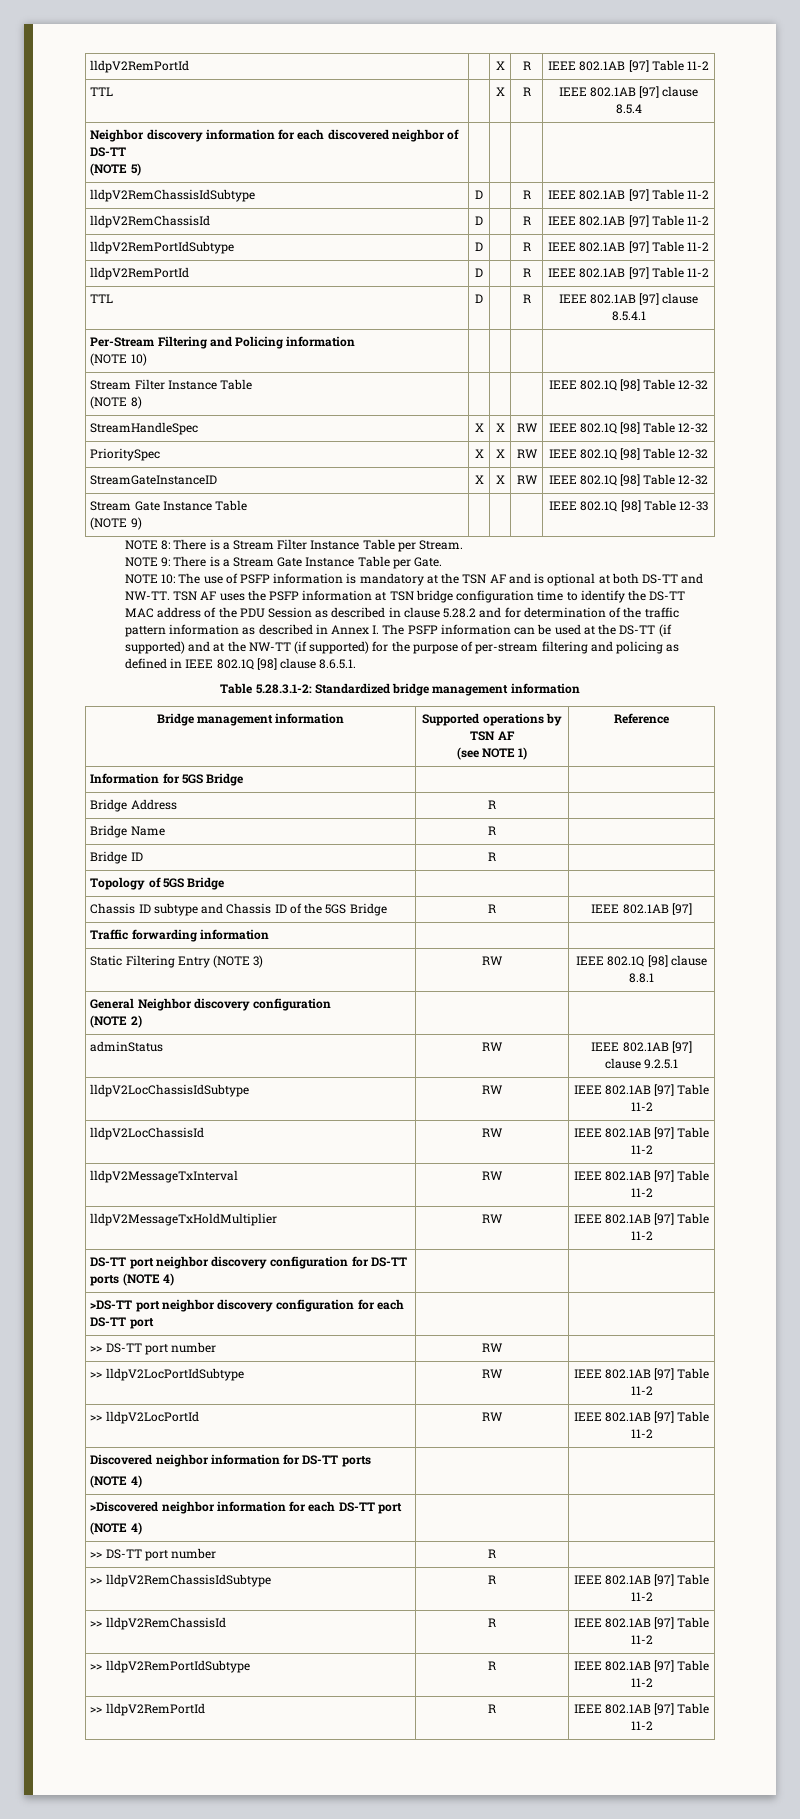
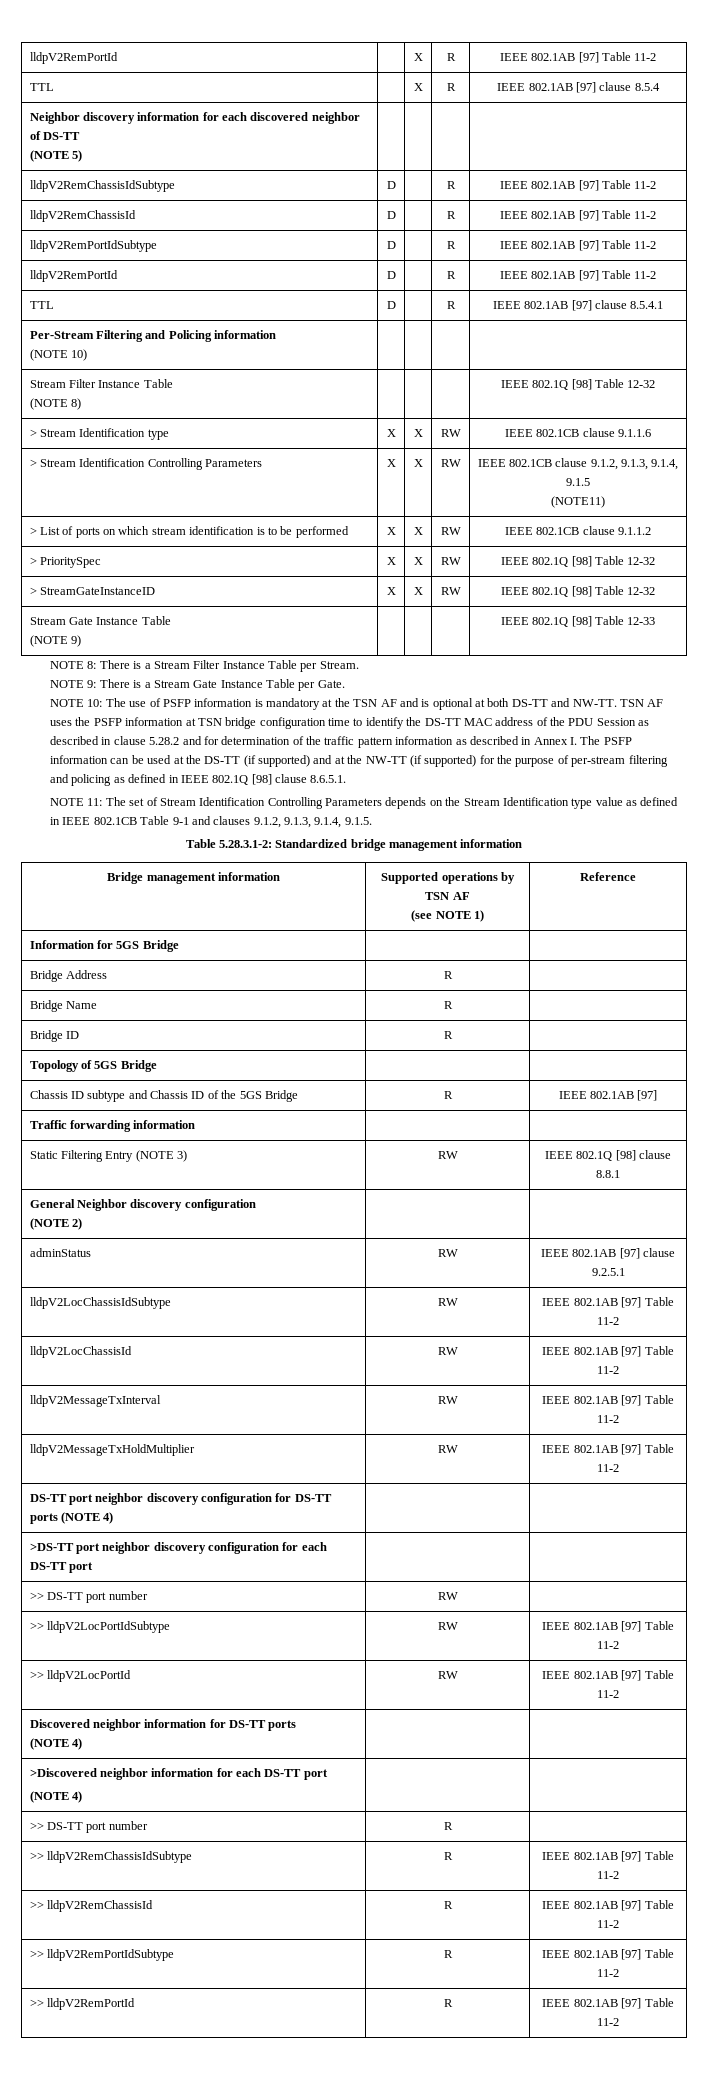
[90,422,199,435] [474,423,484,432] [495,423,505,432] [516,423,538,432] [548,422,709,434] StreamHandleSpec | X | X | RW | IEEE 802.1Q [98] Table 12-32 // -> [29,428,169,440] [386,429,396,437] [413,429,423,437] [440,429,461,437] [504,428,652,437] [29,458,263,470] [386,459,396,467] [413,459,423,467] [440,459,461,467] [477,458,679,470] [566,478,590,486] [551,496,605,508] [29,526,349,538] [386,527,396,535] [413,527,423,535] [440,527,461,535] [504,526,652,535] [29,557,37,565] > Stream Identification type | X | X | RW | IEEE 802.1CB clause 9.1.1.6 // > Stream Identification Controlling Parameters | X | X | RW | IEEE 802.1CB clause 9.1.2, 9.1.3, 9.1.4, 9.1.5 // (NOTE11) // > List of ports on which stream identification is to be performed | X | X | RW | IEEE 802.1CB clause 9.1.1.2 // >
(709, 454) none -> [29,587,37,595] >
(357, 664) none -> [50,797,679,809] [50,816,372,828] // NOTE 11: The set of Stream Identification Controlling Parameters depends on the Stream Identification type value as defined in IEEE 802.1CB Table 9-1 and clauses 9.1.2, 9.1.3, 9.1.4, 9.1.5.

